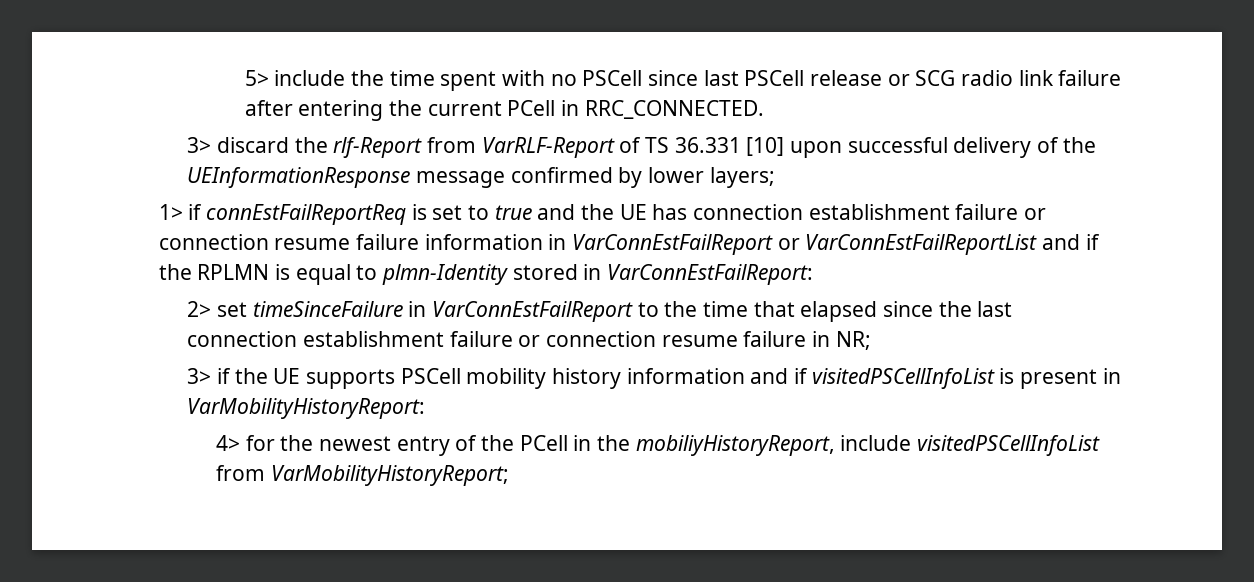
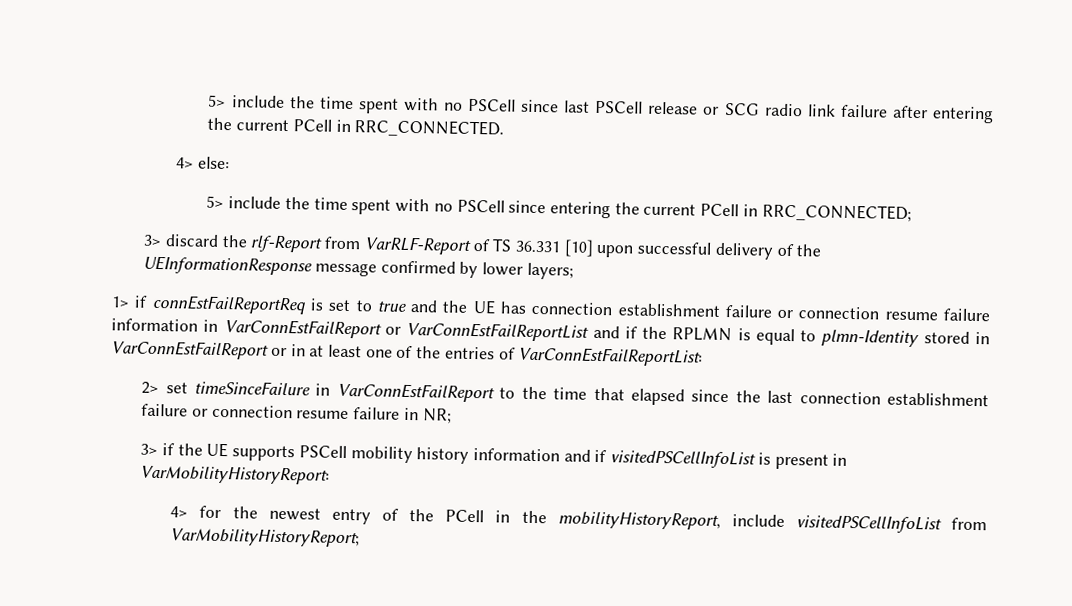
(764, 109) none -> [176,156,231,170] [206,195,912,222] // 4> else: // 5> include the time spent with no PSCell since entering the current PCell in RRC_CONNECTED;
[607,264,814,285] VarConnEstFailReport: -> [111,340,704,367] VarConnEstFailReport or in at least one of the entries of VarConnEstFailReportList:
[635,435,835,456] mobiliyHistoryReport, -> [557,511,721,530] mobilityHistoryReport,

